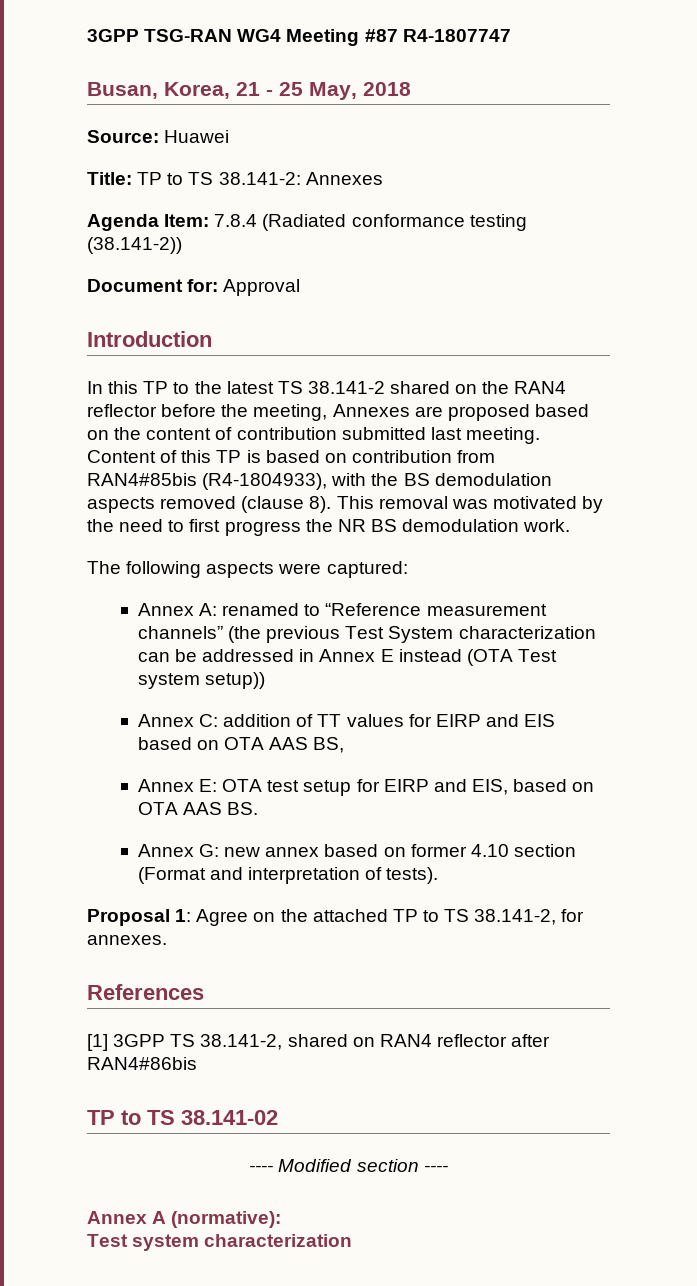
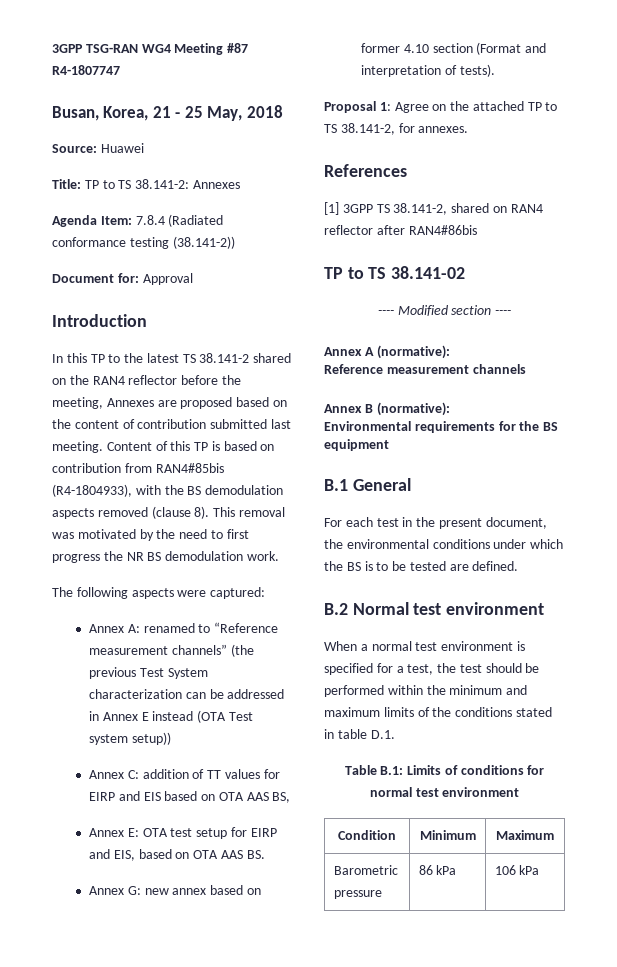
[87,1234,353,1251] Test system characterization -> [324,364,526,374] [324,402,450,416] [324,421,559,433] [324,439,389,451] [324,478,411,491] [324,517,547,529] [324,539,564,549] [324,561,519,571] [324,602,545,615] [324,641,525,651] [324,663,540,675] [324,685,528,697] [324,707,552,717] [324,729,395,739] [344,765,545,775] [369,787,520,797] [338,830,396,840] [419,830,476,840] [496,830,554,840] [333,865,398,875] [333,890,382,899] [418,865,457,875] [494,865,540,875] Reference measurement channels // Annex B (normative): // Environmental requirements for the BS equipment // B.1 General // For each test in the present document, the environmental conditions under which the BS is to be tested are defined. // B.2 Normal test environment // When a normal test environment is specified for a test, the test should be performed within the minimum and maximum limits of the conditions stated in table D.1. // Table B.1: Limits of conditions for normal test environment // Condition | Minimum | Maximum // Barometric pressure | 86 kPa | 106 kPa

